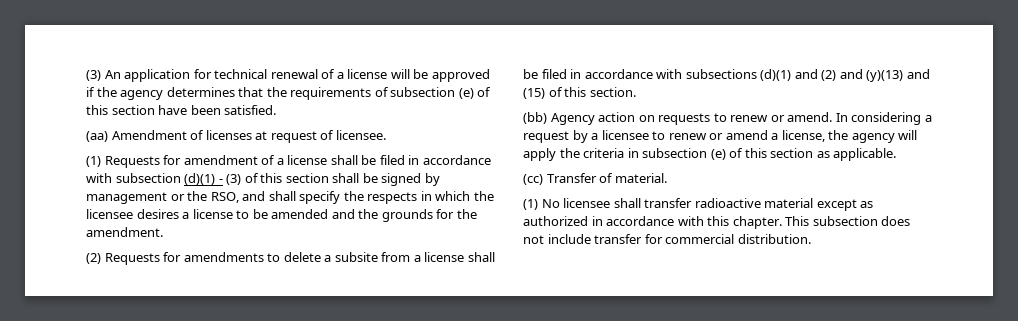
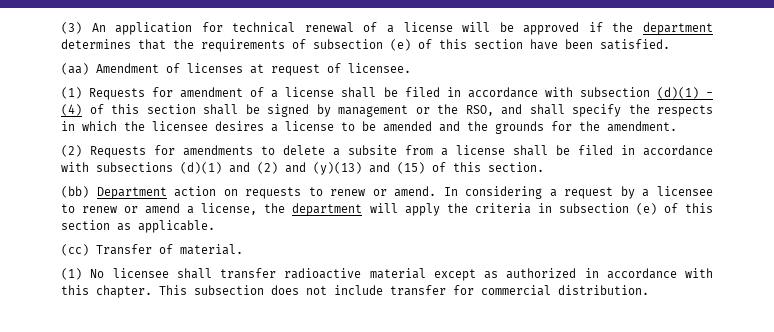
[120,90,164,100] agency -> [642,22,713,35] department
[226,174,242,185] (3) -> [61,104,82,116] (4)
[550,113,595,125] Agency -> [96,187,167,199] Department
[851,133,895,143] agency -> [292,203,363,216] department

